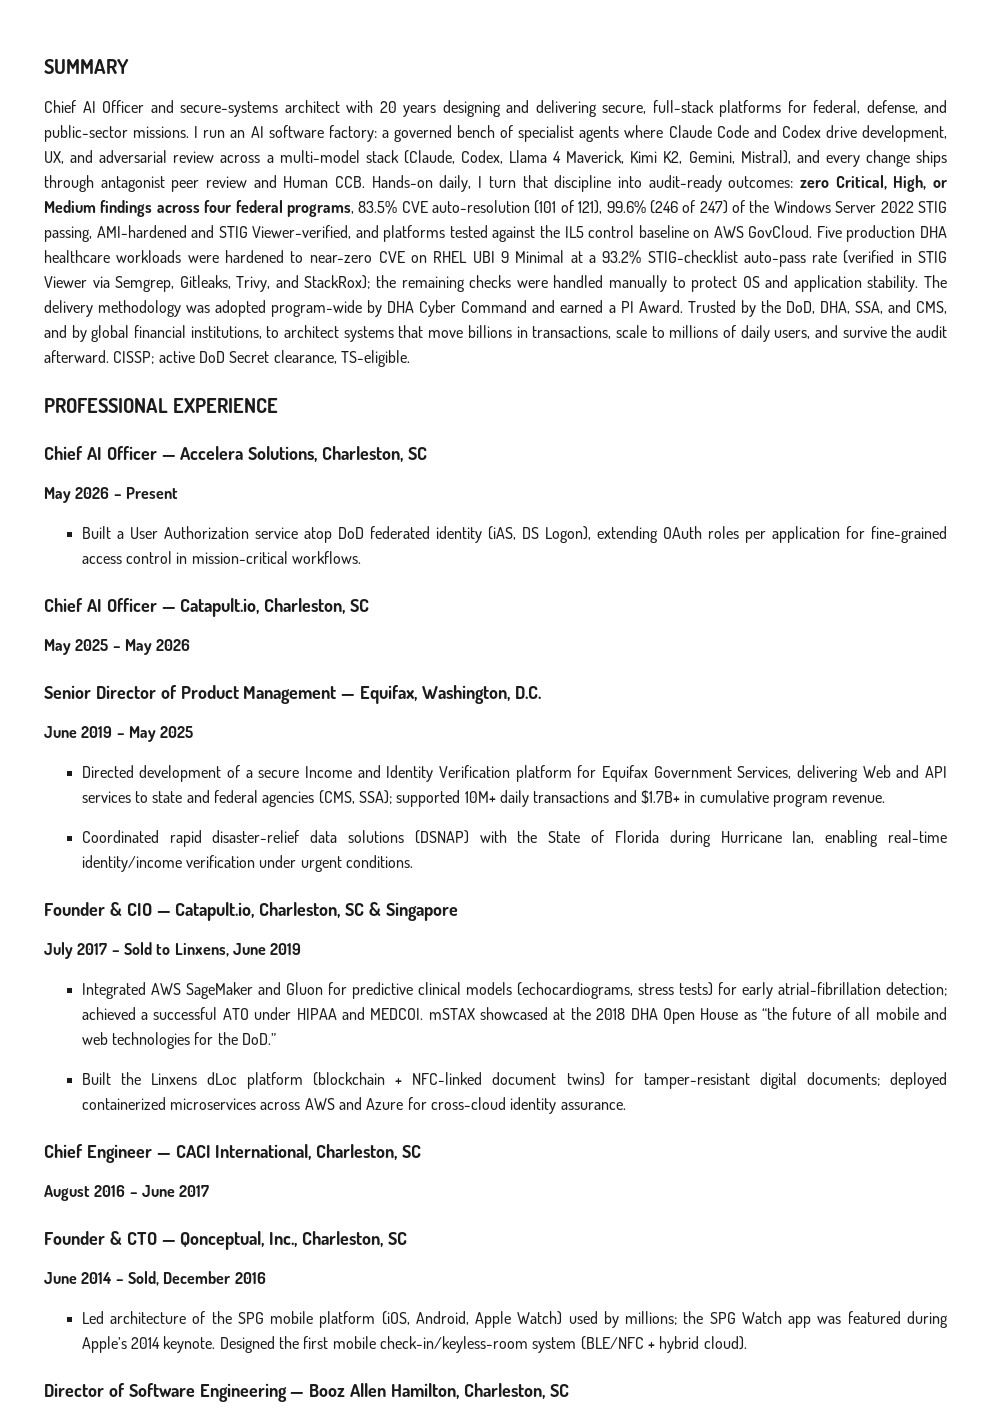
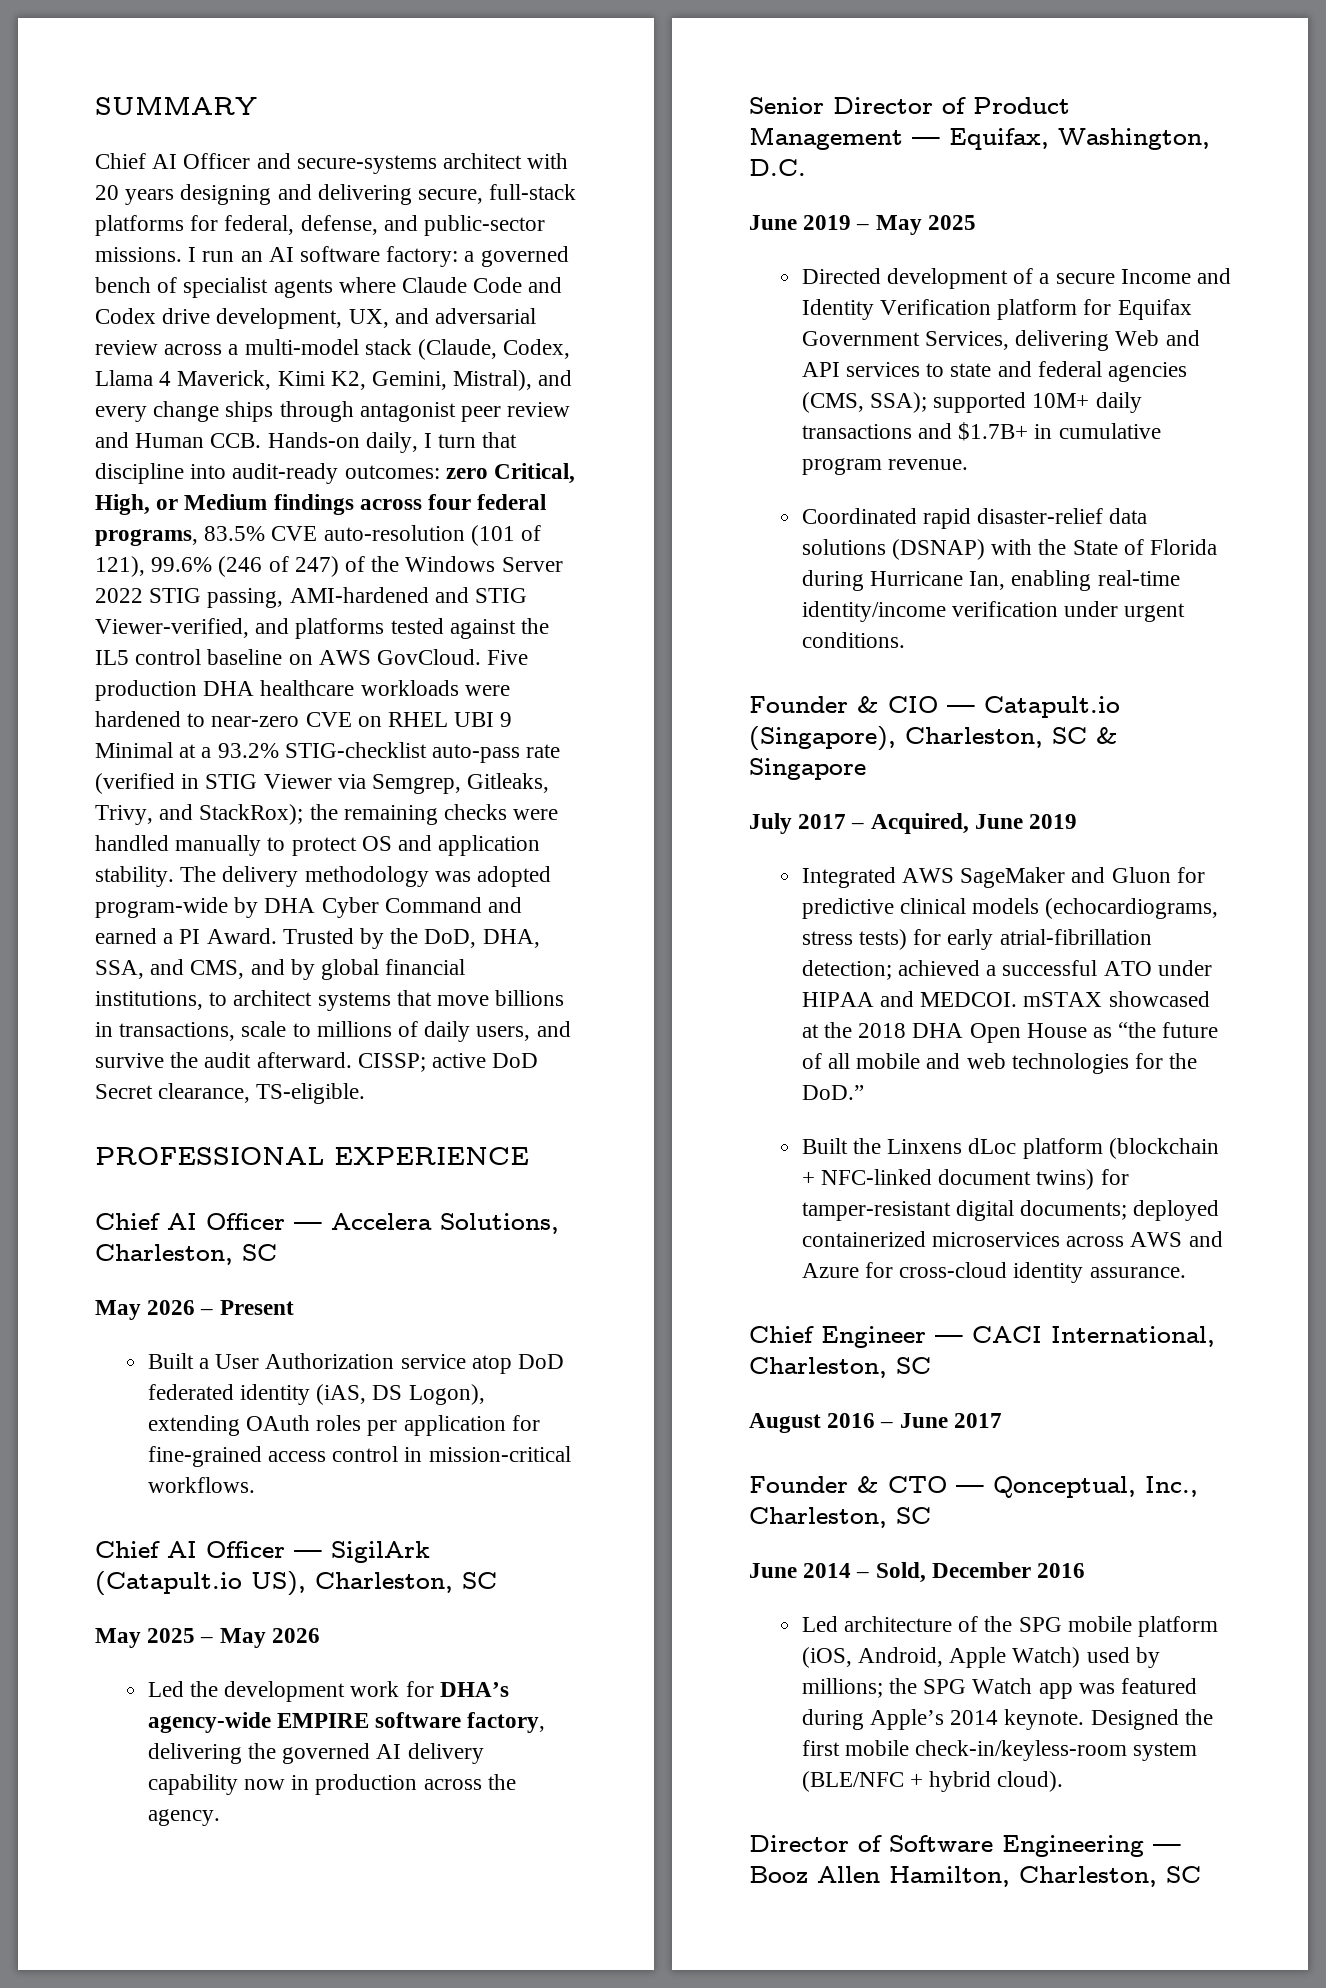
[180,598,260,617] Catapult.io, -> [331,1541,430,1563] [95,1571,306,1596] SigilArk (Catapult.io US),
(191, 645) none -> [147,1681,509,1702] [147,1712,546,1733] [147,1743,484,1764] [147,1774,516,1795] [147,1809,220,1826] // Led the development work for DHA’s agency-wide EMPIRE software factory, delivering the governed AI delivery capability now in production across the agency.
[175,902,255,921] Catapult.io, -> [984,696,1120,718] [749,726,896,751] Catapult.io (Singapore),
[123,942,229,957] Sold to Linxens, -> [870,813,969,834] Acquired,

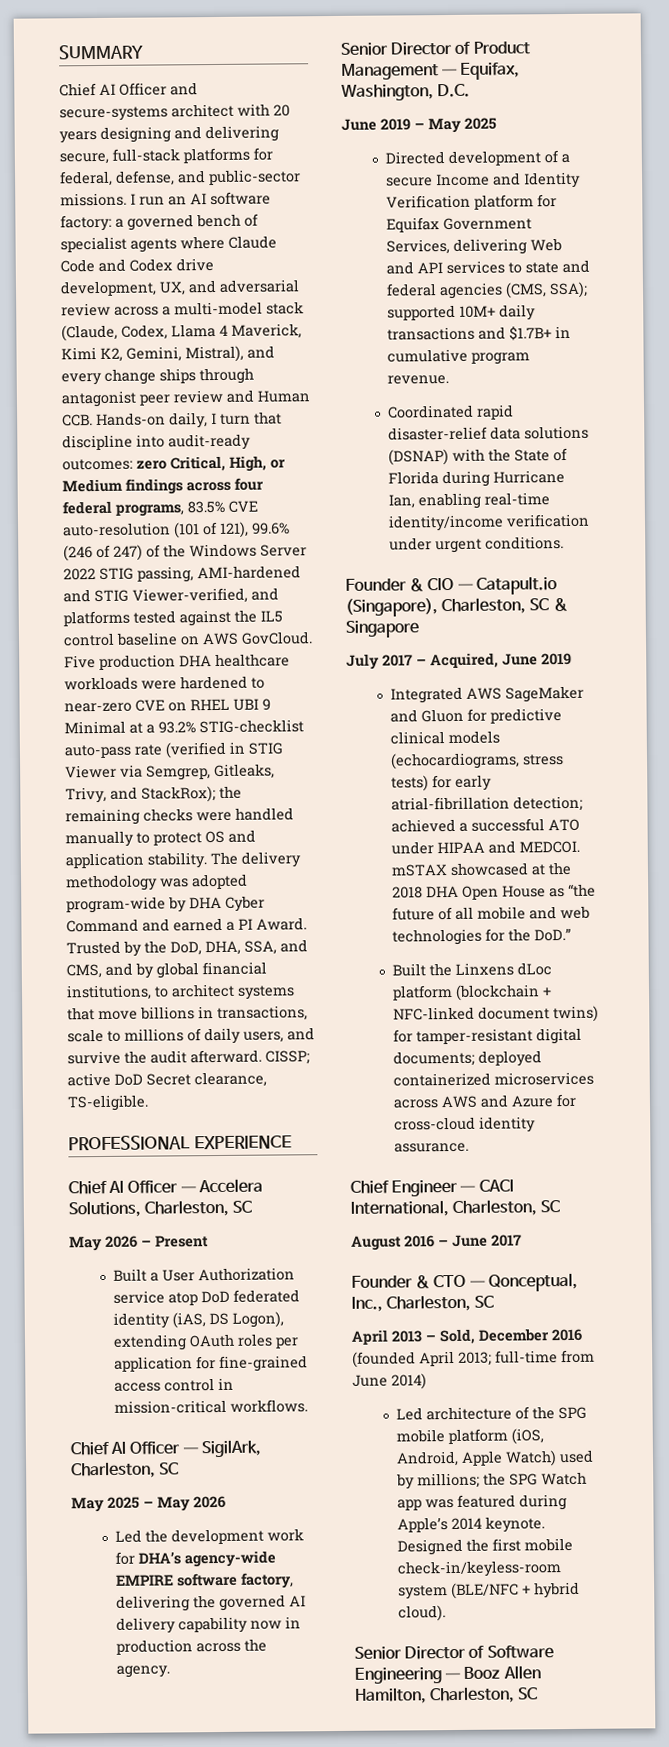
[331,1541,430,1563] [95,1571,306,1596] SigilArk (Catapult.io US), -> [200,1439,261,1458] SigilArk,
[749,1563,852,1578] June 2014 -> [351,1329,423,1345] April 2013
(1086, 1570) none -> [352,1349,595,1368] [352,1373,427,1390] (founded April 2013; full-time from June 2014)
(1064, 1781) none -> [354,1646,402,1660] Senior

